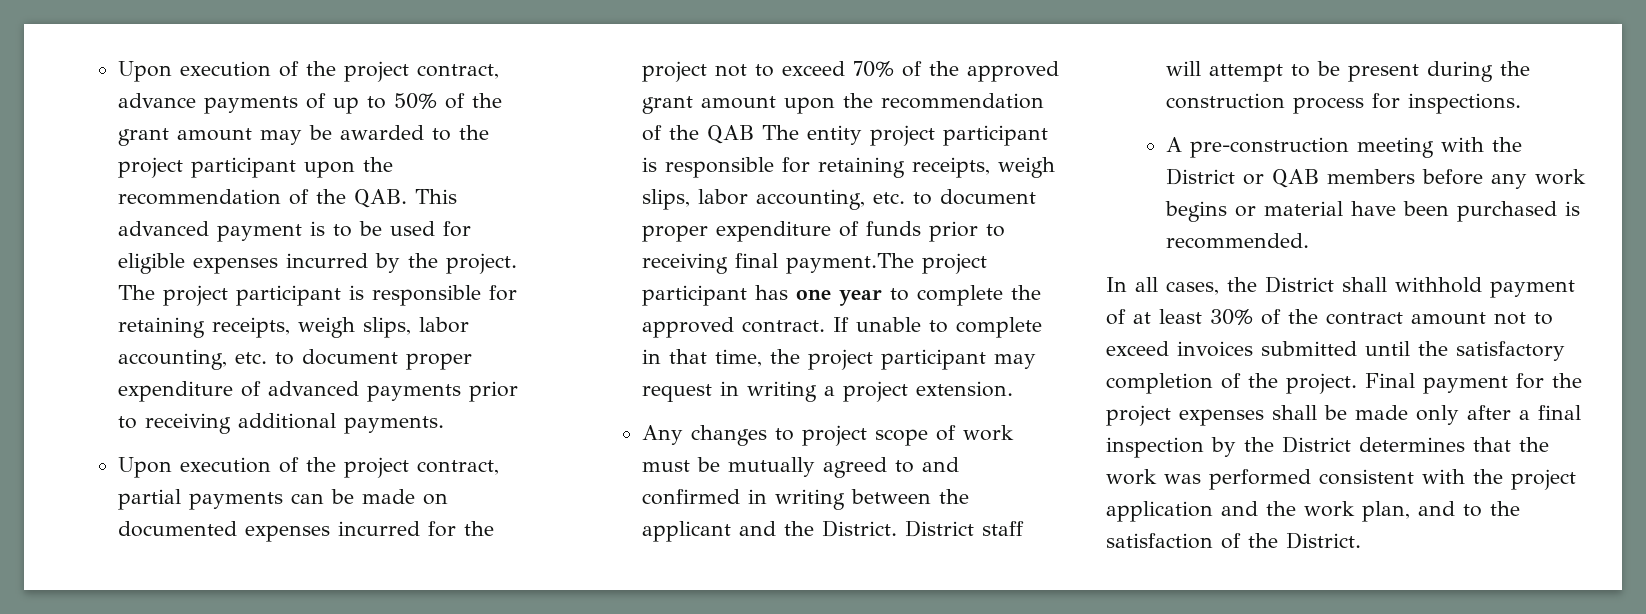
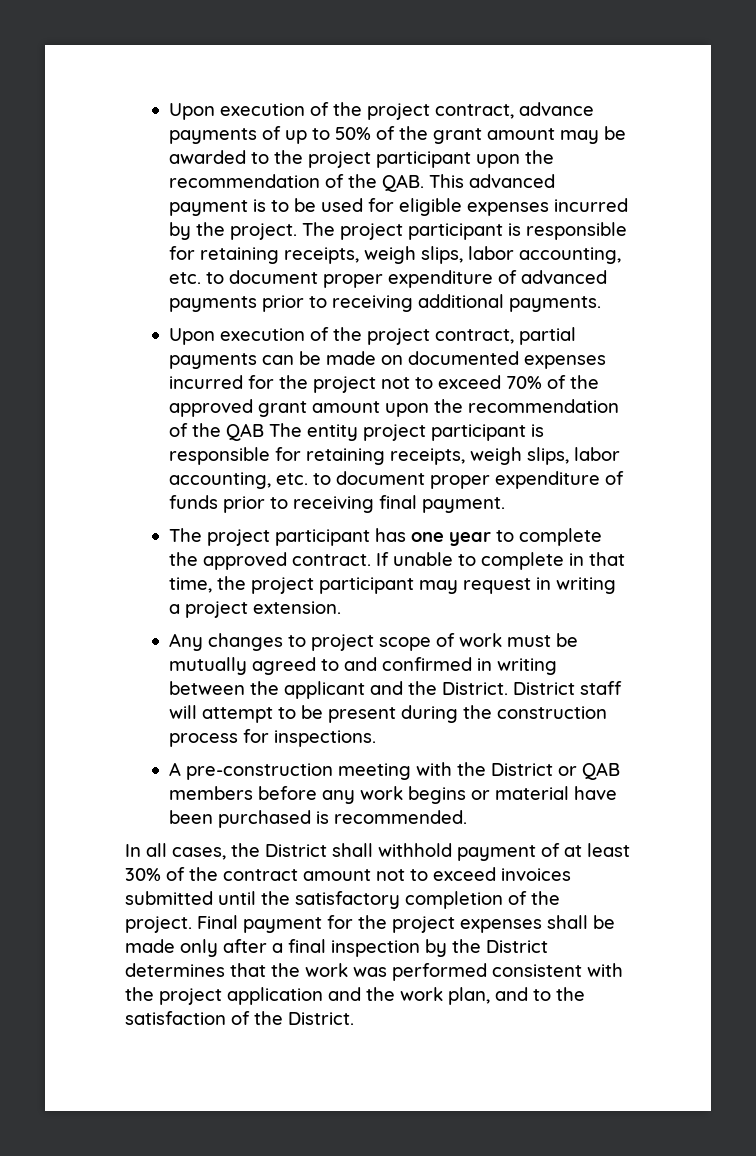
[786,253,915,274] payment.The -> [421,497,505,513] [168,528,202,542] payment. // The

